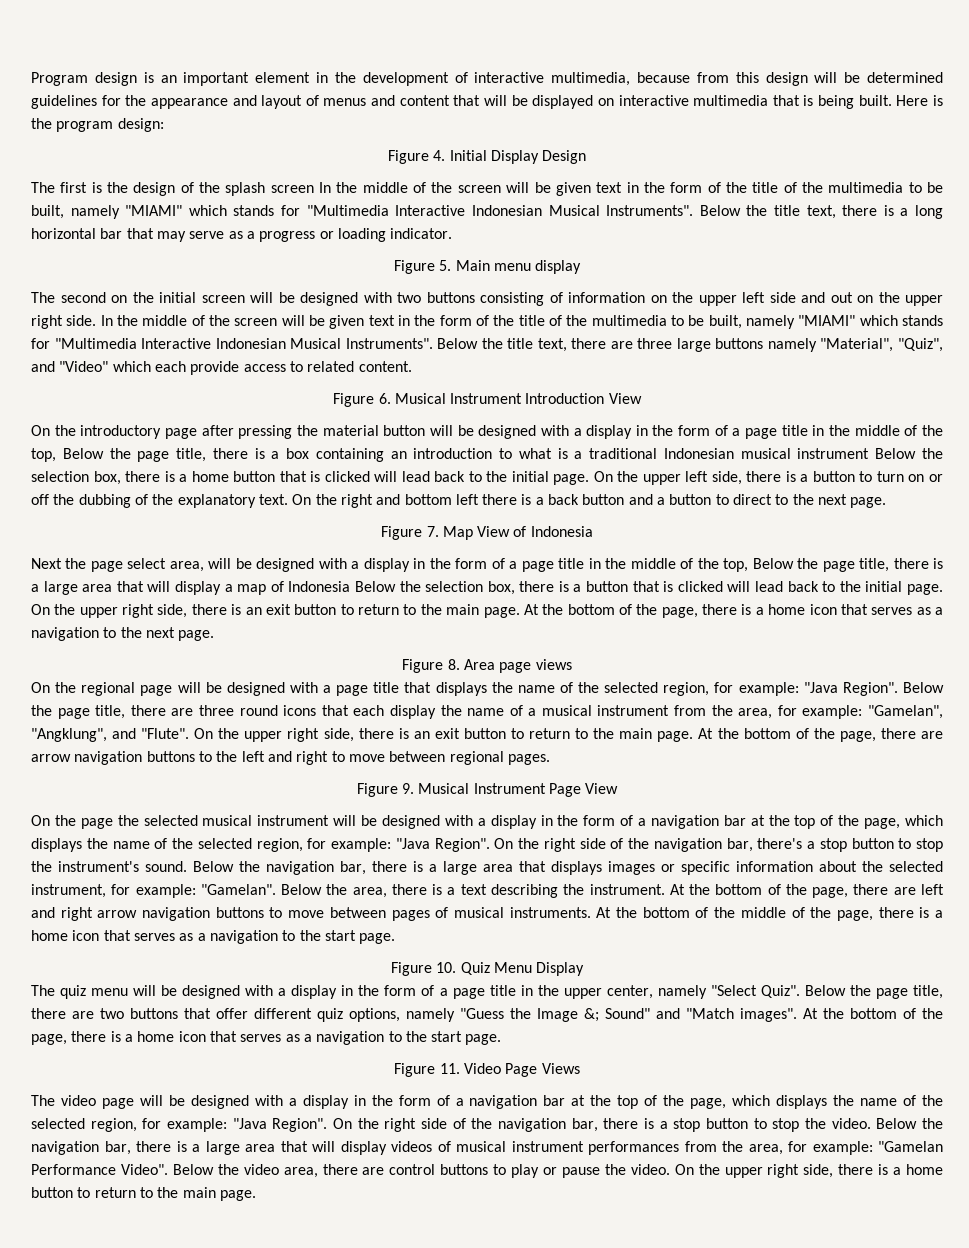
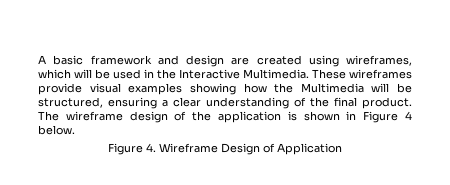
[31,72,944,86] [31,95,943,109] [31,118,164,132] Program design is an important element in the development of interactive multimedia, because from this design will be determined guidelines for the appearance and layout of menus and content that will be displayed on interactive multimedia that is being built. Here is the program design: -> [38,55,412,67] [38,69,412,79] [38,83,412,95] [38,97,412,109] [38,111,413,123] [38,125,75,135] A basic framework and design are created using wireframes, which will be used in the Interactive Multimedia. These wireframes provide visual examples showing how the Multimedia will be structured, ensuring a clear understanding of the final product. The wireframe design of the application is shown in Figure 4 below.
[449,150,539,164] Initial Display -> [159,143,218,153] Wireframe
[31,182,943,196] [31,205,943,219] [31,228,453,242] [393,260,582,274] [31,292,943,306] [31,315,944,329] [31,338,943,352] [31,361,412,375] [333,393,642,407] [31,425,944,439] [31,448,944,462] [31,471,944,485] [31,494,887,508] [381,526,593,540] [31,558,943,572] [31,581,944,595] [31,604,944,618] [31,627,215,641] [402,659,572,673] [31,682,945,696] [31,705,943,719] [31,728,944,742] [31,751,550,765] [356,783,619,797] [31,815,943,829] [31,838,943,852] [31,861,943,875] [31,884,944,898] [31,907,943,921] [31,930,396,944] [390,962,585,976] [31,985,944,999] [31,1008,943,1022] [31,1031,502,1045] [394,1063,580,1077] [31,1095,943,1109] [31,1118,943,1132] [31,1141,943,1155] [31,1164,943,1178] [31,1187,256,1201] // The first is the design of the splash screen In the middle of the screen will be given text in the form of the title of the multimedia to be built, namely "MIAMI" which stands for "Multimedia Interactive Indonesian Musical Instruments". Below the title text, there is a long horizontal bar that may serve as a progress or loading indicator. // Figure 5. Main menu display // The second on the initial screen will be designed with two buttons consisting of information on the upper left side and out on the upper right side. In the middle of the screen will be given text in the form of the title of the multimedia to be built, namely "MIAMI" which stands for "Multimedia Interactive Indonesian Musical Instruments". Below the title text, there are three large buttons namely "Material", "Quiz", and "Video" which each provide access to related content. // Figure 6. Musical Instrument Introduction View // On the introductory page after pressing the material button will be designed with a display in the form of a page title in the middle of the top, Below the page title, there is a box containing an introduction to what is a traditional Indonesian musical instrument Below the selection box, there is a home button that is clicked will lead back to the initial page. On the upper left side, there is a button to turn on or off the dubbing of the explanatory text. On the right and bottom left there is a back button and a button to direct to the next page. // Figure 7. Map View of Indonesia // Next the page select area, will be designed with a display in the form of a page title in the middle of the top, Below the page title, there is a large area that will display a map of Indonesia Below the selection box, there is a button that is clicked will lead back to the initial page. On the upper right side, there is an exit button to return to the main page. At the bottom of the page, there is a home icon that serves as a navigation to the next page. // Figure 8. Area page views // On the regional page will be designed with a page title that displays the name of the selected region, for example: "Java Region". Below the page title, there are three round icons that each display the name of a musical instrument from the area, for example: "Gamelan", "Angklung", and "Flute". On the upper right side, there is an exit button to return to the main page. At the bottom of the page, there are arrow navigation buttons to the left and right to move between regional pages. // Figure 9. Musical Instrument Page View // On the page the selected musical instrument will be designed with a display in the form of a navigation bar at the top of the page, which displays the name of the selected region, for example: "Java Region". On the right side of the navigation bar, there's a stop button to stop the instrument's sound. Below the navigation bar, there is a large area that displays images or specific information about the selected instrument, for example: "Gamelan". Below the area, there is a text describing the instrument. At the bottom of the page, there are left and right arrow navigation buttons to move between pages of musical instruments. At the bottom of the middle of the page, there is a home icon that serves as a navigation to the start page. // Figure 10. Quiz Menu Display // The quiz menu will be designed with a display in the form of a page title in the upper center, namely "Select Quiz". Below the page title, there are two buttons that offer different quiz options, namely "Guess the Image &; Sound" and "Match images". At the bottom of the page, there is a home icon that serves as a navigation to the start page. // Figure 11. Video Page Views // The video page will be designed with a display in the form of a navigation bar at the top of the page, which displays the name of the selected region, for example: "Java Region". On the right side of the navigation bar, there is a stop button to stop the video. Below the navigation bar, there is a large area that will display videos of musical instrument performances from the area, for example: "Gamelan Performance Video". Below the video area, there are control buttons to play or pause the video. On the upper right side, there is a home button to return to the main page. -> [263,143,342,155] of Application

